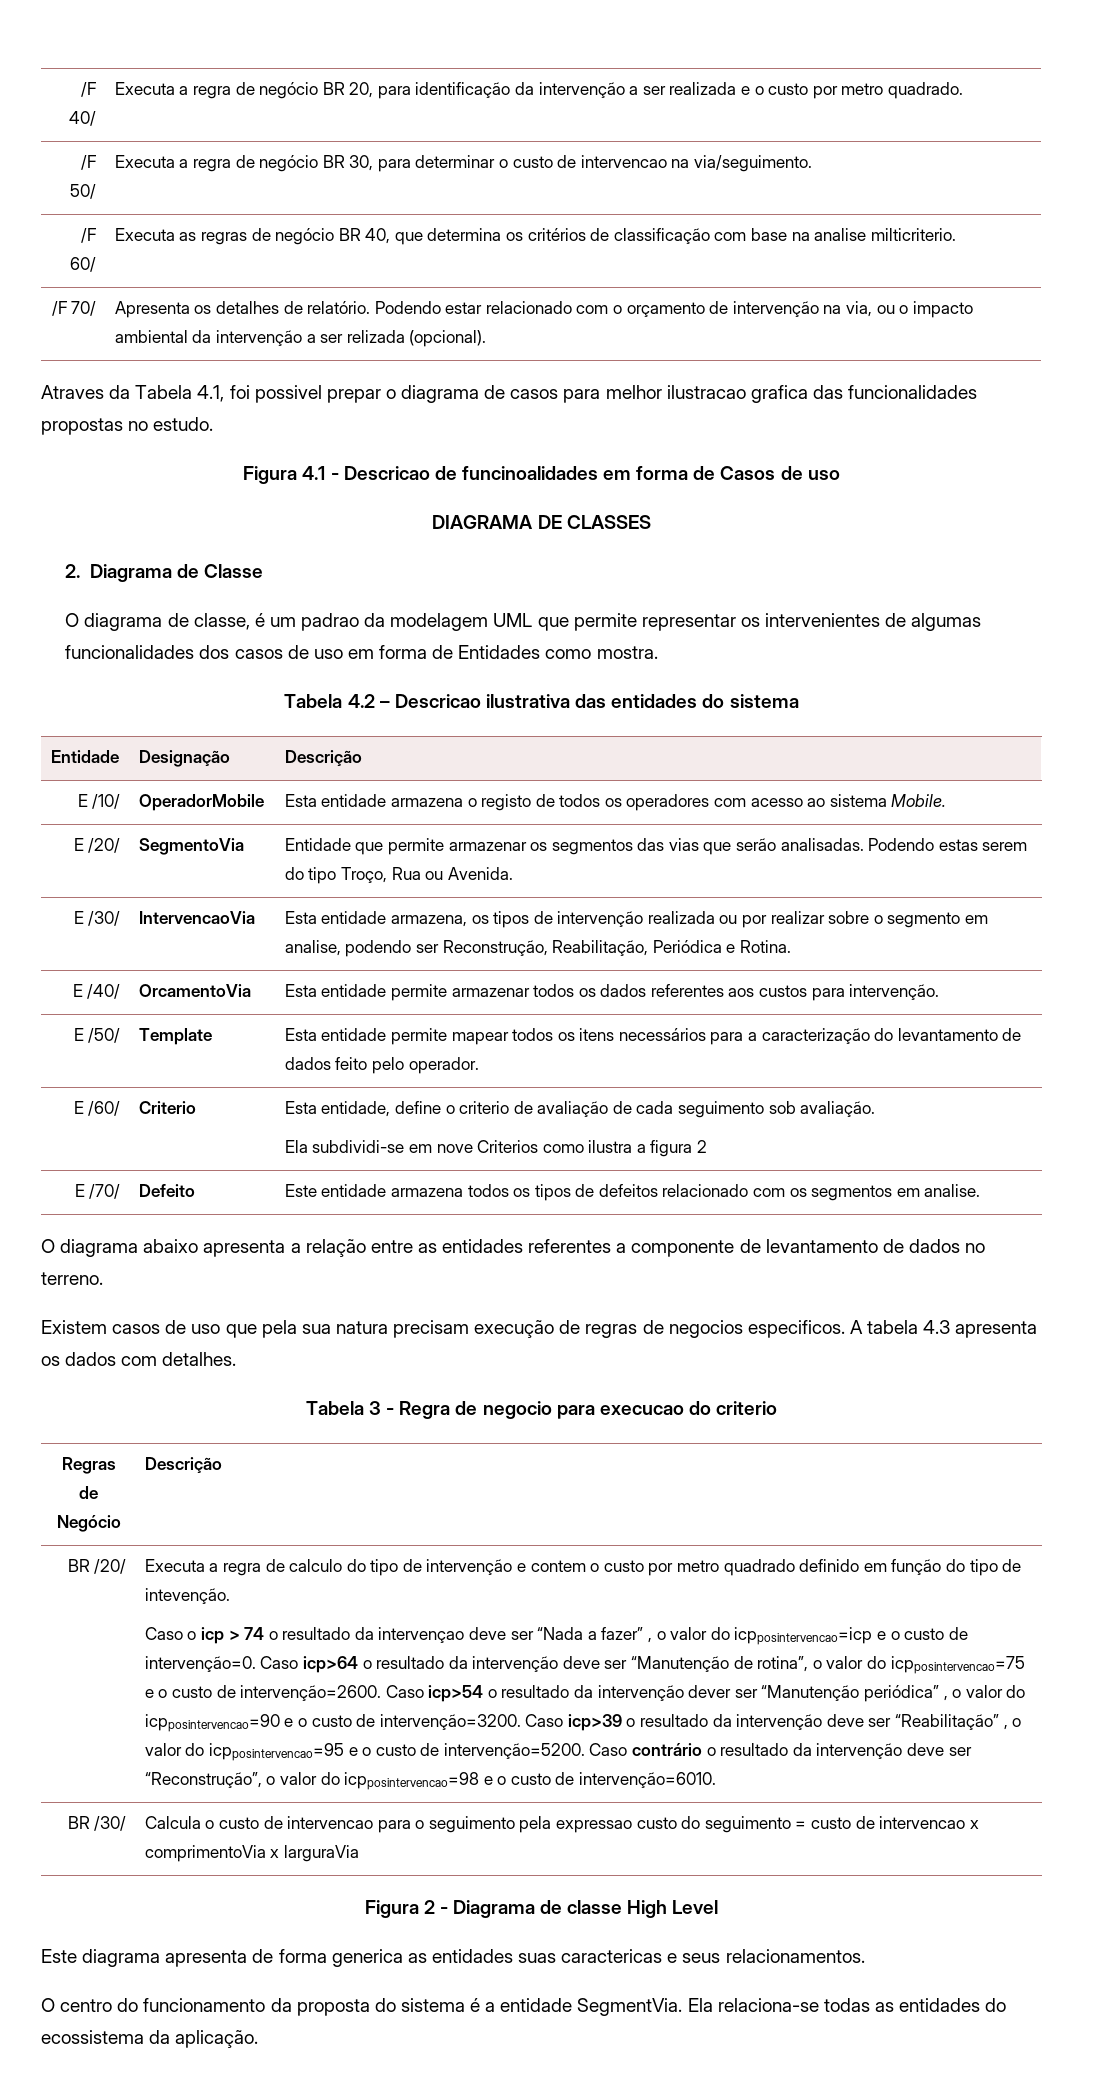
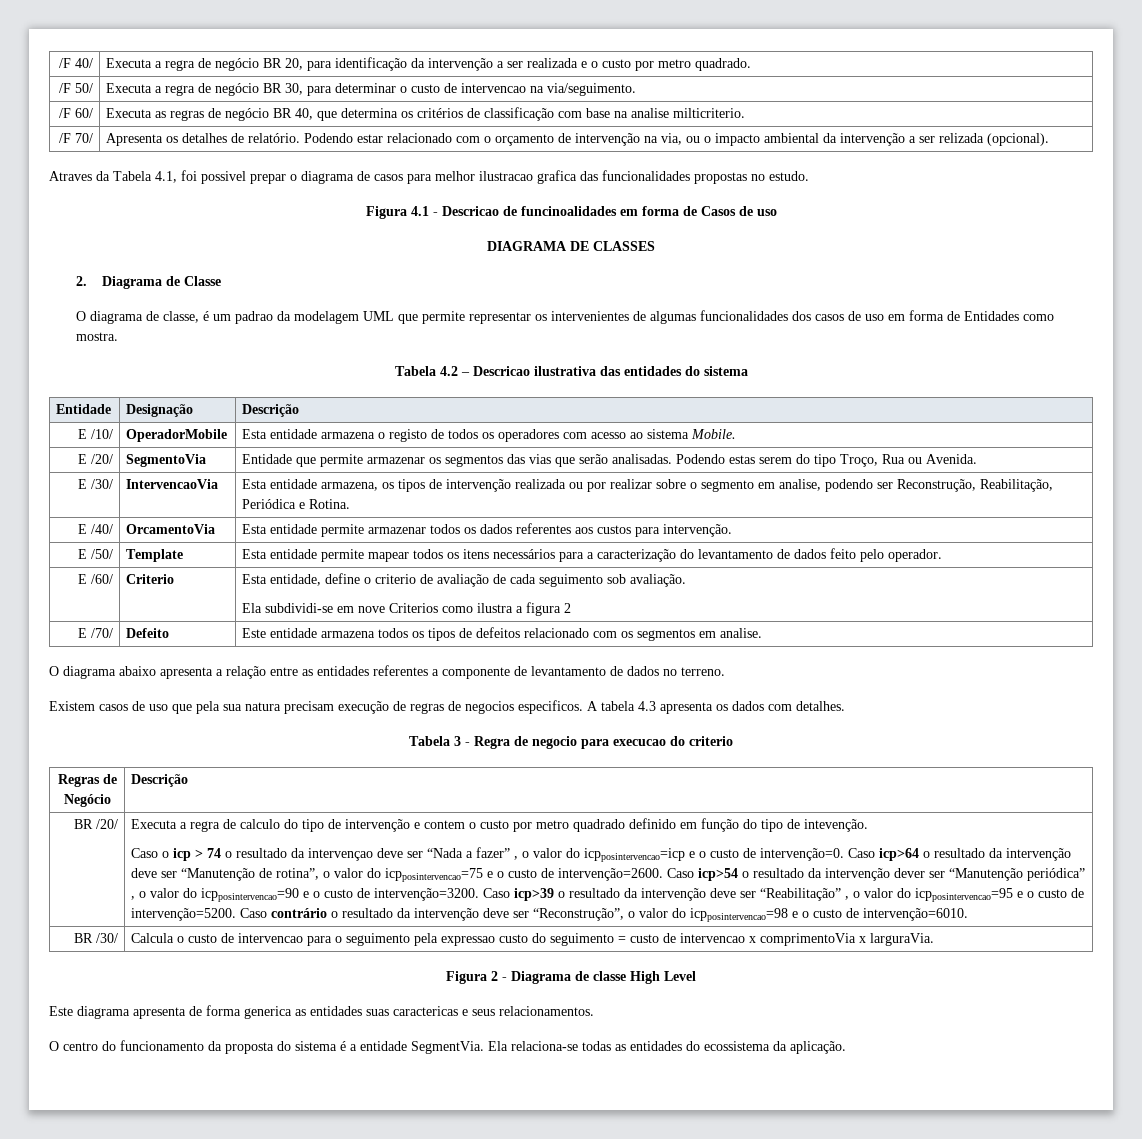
[283,1845,359,1862] larguraVia -> [870,933,935,946] larguraVia.

